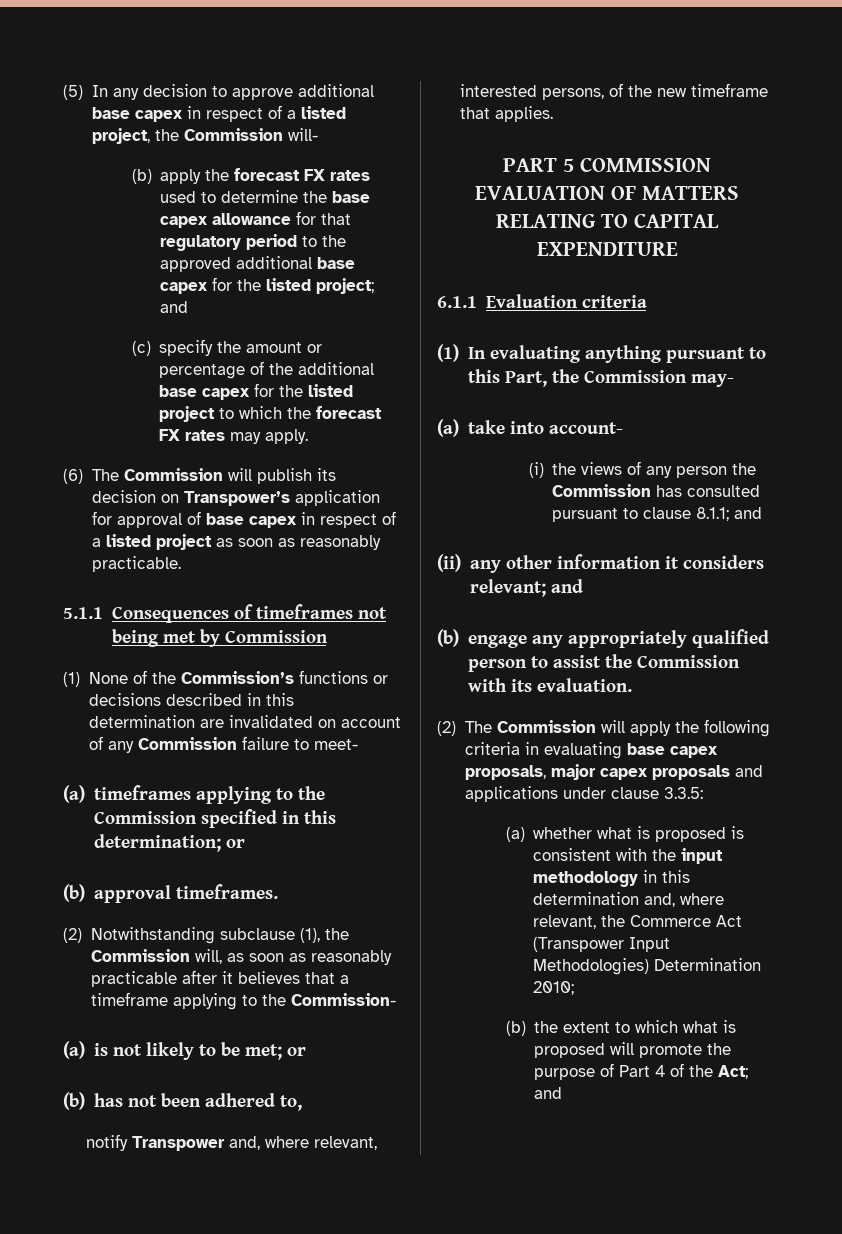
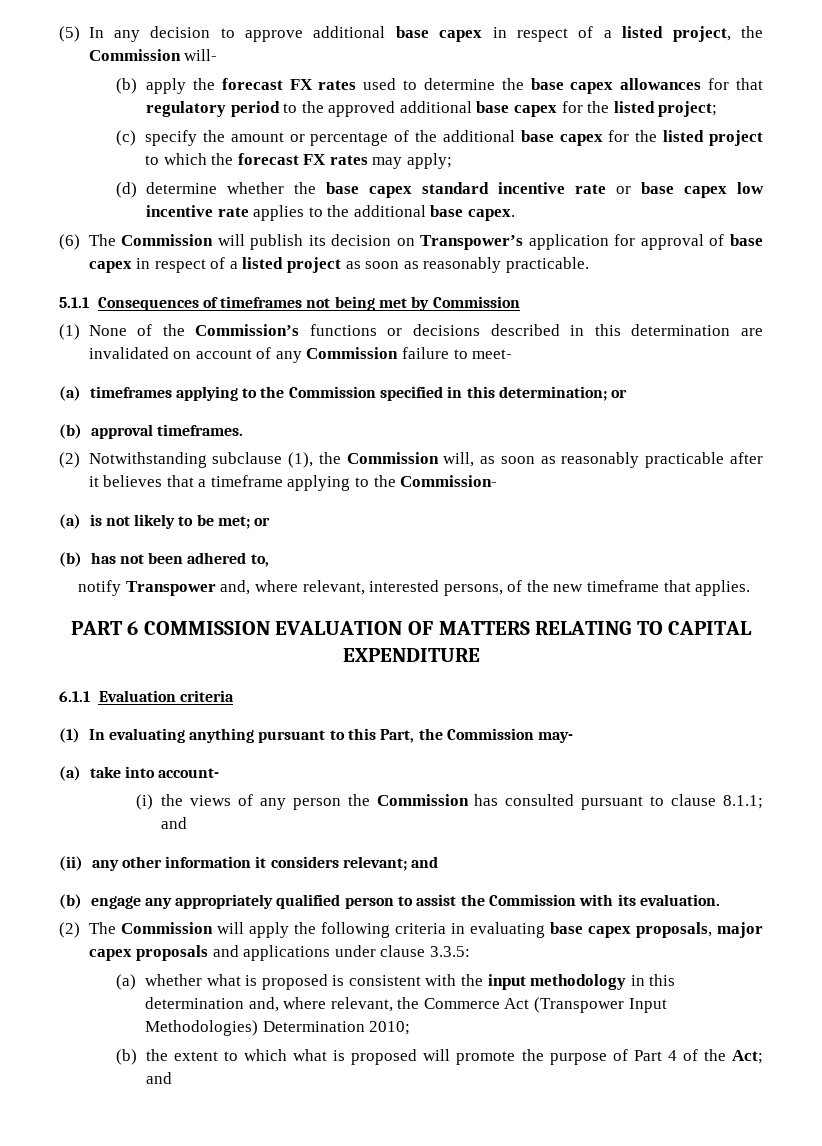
[212,213,292,225] allowance -> [620,78,702,90] allowances
[160,301,189,313] and -> (718, 109) none
[265,429,309,444] apply. -> [407,153,453,169] [116,182,765,198] [145,205,516,221] apply; // (d) determine whether the base capex standard incentive rate or base capex low incentive rate applies to the additional base capex.
[563,159,574,172] 5 -> [127,621,139,635] 6

